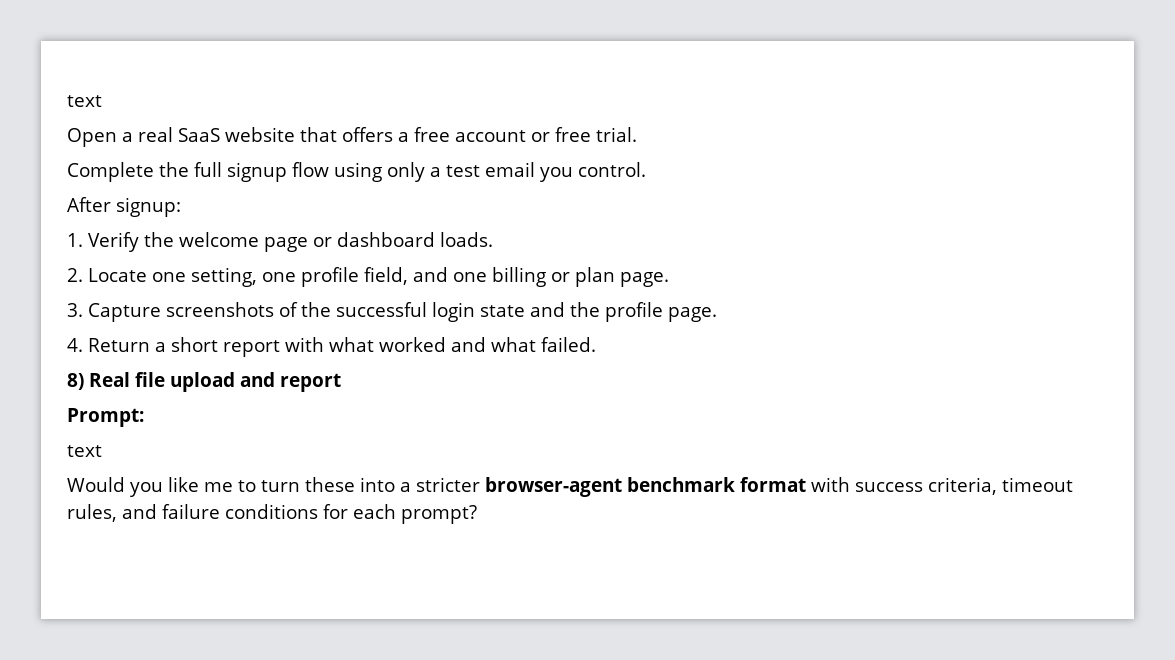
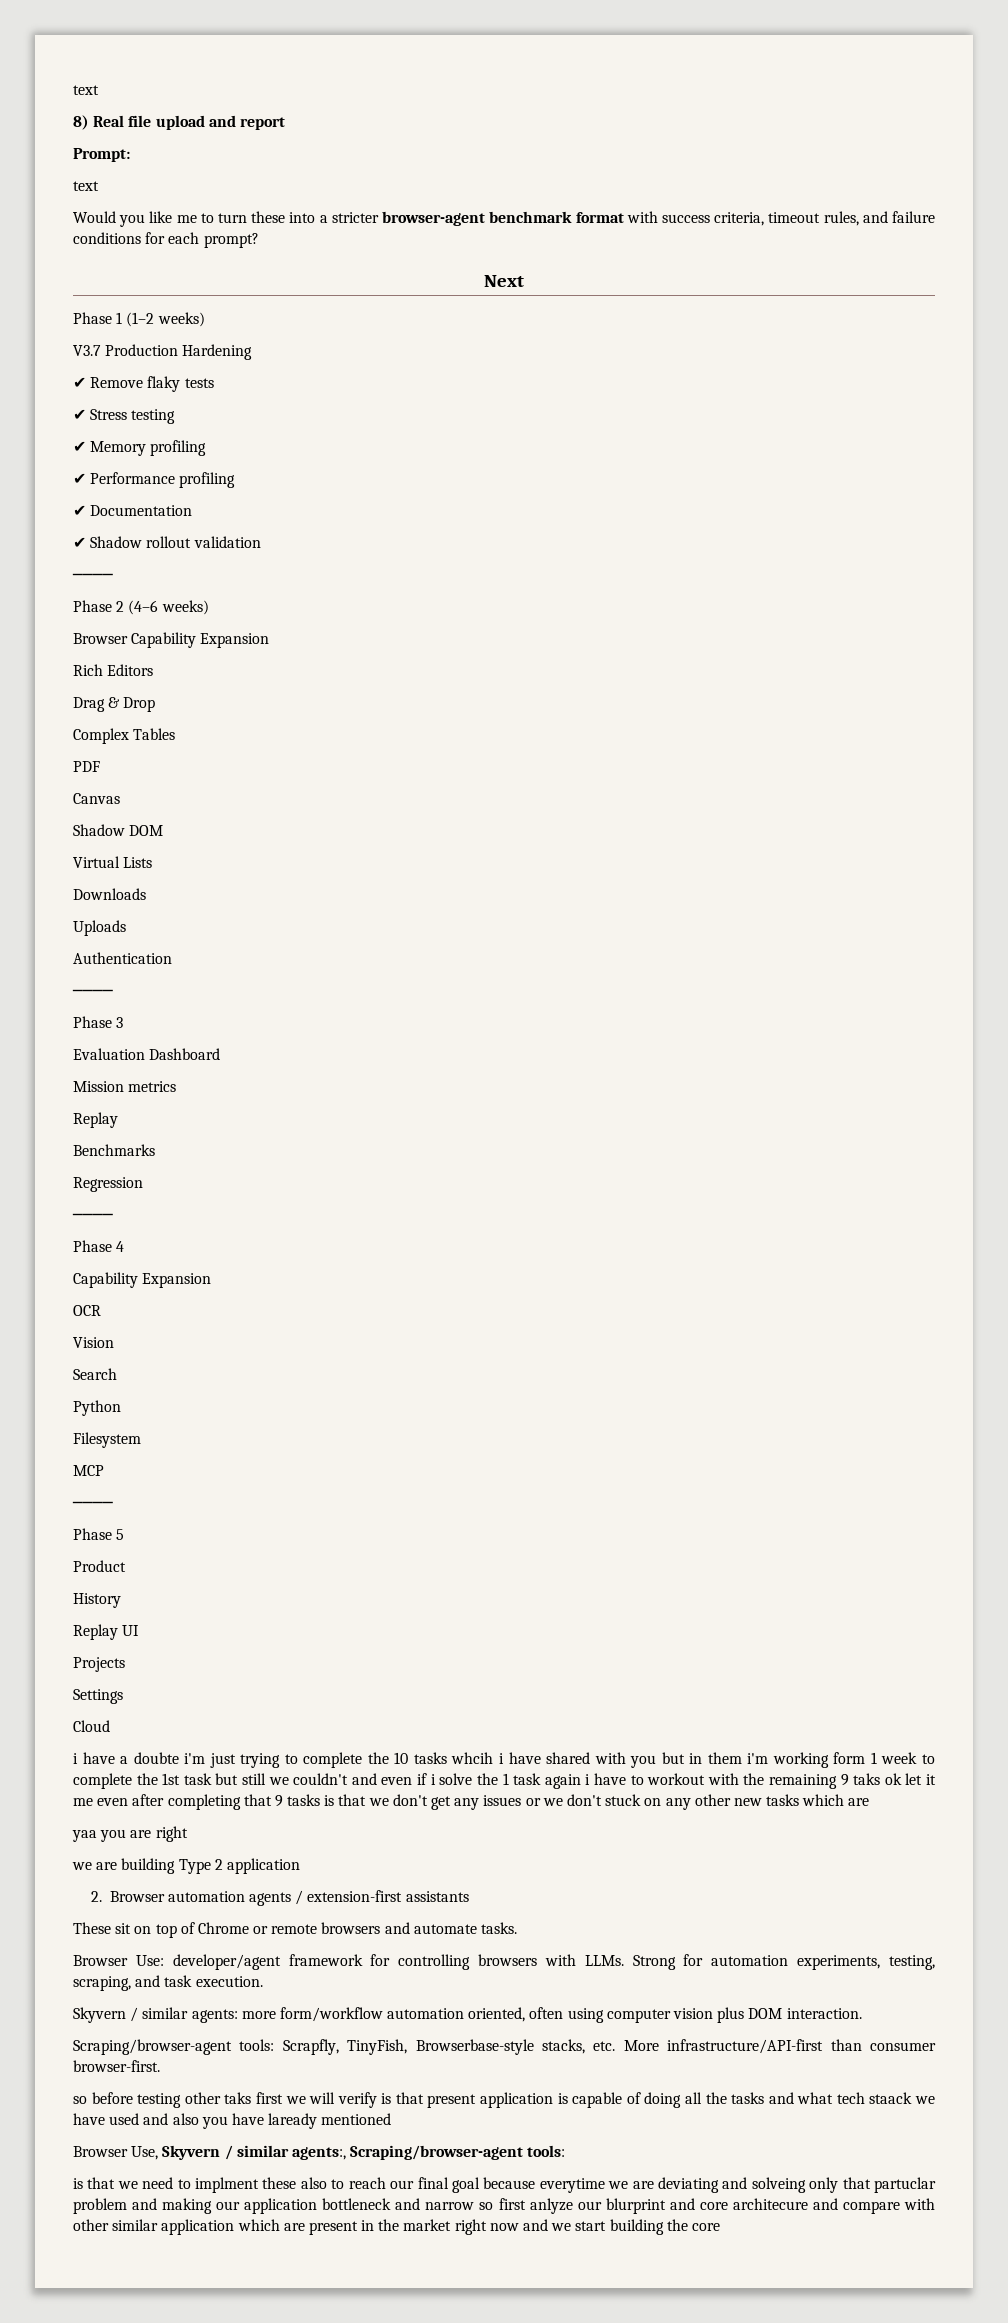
[67,95,102,107] [67,127,637,147] [67,162,646,182] [67,197,181,217] [67,232,493,252] [67,267,669,287] [67,302,717,322] [67,337,596,357] text // Open a real SaaS website that offers a free account or free trial. // Complete the full signup flow using only a test email you control. // After signup: // 1. Verify the welcome page or dashboard loads. // 2. Locate one setting, one profile field, and one billing or plan page. // 3. Capture screenshots of the successful login state and the profile page. // 4. Return a short report with what worked and what failed. -> [73,85,99,95] text
(477, 514) none -> [484,275,524,287] [73,312,205,327] [73,344,253,360] [73,376,214,392] [73,409,176,424] [73,440,207,456] [73,472,236,488] [73,505,193,516] [73,536,261,548] [72,573,113,580] [73,600,209,615] [73,632,270,648] [73,664,154,676] [73,697,156,712] [73,728,176,744] [73,761,100,772] [73,793,120,804] [73,824,164,836] [73,856,153,868] [73,888,146,900] [73,920,126,936] [73,952,172,964] [72,989,113,996] [73,1016,124,1028] [73,1048,221,1060] [73,1081,177,1092] [73,1112,118,1128] [73,1144,155,1156] [73,1177,143,1192] [72,1213,113,1220] [73,1240,125,1252] [73,1272,212,1288] [73,1305,101,1316] [73,1337,114,1348] [73,1368,117,1380] [73,1400,121,1416] [73,1432,141,1448] [73,1465,104,1476] [72,1501,113,1508] [73,1528,125,1540] [73,1560,126,1572] [73,1593,121,1608] [73,1624,140,1640] [73,1657,125,1672] [73,1689,123,1704] [73,1720,110,1732] [73,1752,936,1768] [73,1773,937,1789] [73,1794,870,1810] [72,1826,188,1842] [72,1858,300,1874] [90,1890,469,1906] [73,1922,518,1938] [73,1954,935,1970] [73,1975,263,1991] [73,2007,862,2023] [73,2039,936,2055] [73,2060,160,2072] [73,2092,936,2108] [73,2113,392,2129] [73,2145,566,2160] [73,2177,936,2193] [73,2198,935,2214] [73,2219,720,2235] // Next // Phase 1 (1–2 weeks) // V3.7 Production Hardening // ✔ Remove flaky tests // ✔ Stress testing // ✔ Memory profiling // ✔ Performance profiling // ✔ Documentation // ✔ Shadow rollout validation // ──── // Phase 2 (4–6 weeks) // Browser Capability Expansion // Rich Editors // Drag & Drop // Complex Tables // PDF // Canvas // Shadow DOM // Virtual Lists // Downloads // Uploads // Authentication // ──── // Phase 3 // Evaluation Dashboard // Mission metrics // Replay // Benchmarks // Regression // ──── // Phase 4 // Capability Expansion // OCR // Vision // Search // Python // Filesystem // MCP // ──── // Phase 5 // Product // History // Replay UI // Projects // Settings // Cloud // i have a doubte i'm just trying to complete the 10 tasks whcih i have shared with you but in them i'm working form 1 week to complete the 1st task but still we couldn't and even if i solve the 1 task again i have to workout with the remaining 9 taks ok let it me even after completing that 9 tasks is that we don't get any issues or we don't stuck on any other new tasks which are // yaa you are right // we are building Type 2 application // 2. Browser automation agents / extension-first assistants // These sit on top of Chrome or remote browsers and automate tasks. // Browser Use: developer/agent framework for controlling browsers with LLMs. Strong for automation experiments, testing, scraping, and task execution. // Skyvern / similar agents: more form/workflow automation oriented, often using computer vision plus DOM interaction. // Scraping/browser-agent tools: Scrapfly, TinyFish, Browserbase-style stacks, etc. More infrastructure/API-first than consumer browser-first. // so before testing other taks first we will verify is that present application is capable of doing all the tasks and what tech staack we have used and also you have laready mentioned // Browser Use, Skyvern / similar agents:, Scraping/browser-agent tools: // is that we need to implment these also to reach our final goal because everytime we are deviating and solveing only that partuclar problem and making our application bottleneck and narrow so first anlyze our blurprint and core architecure and compare with other similar application which are present in the market right now and we start building the core

